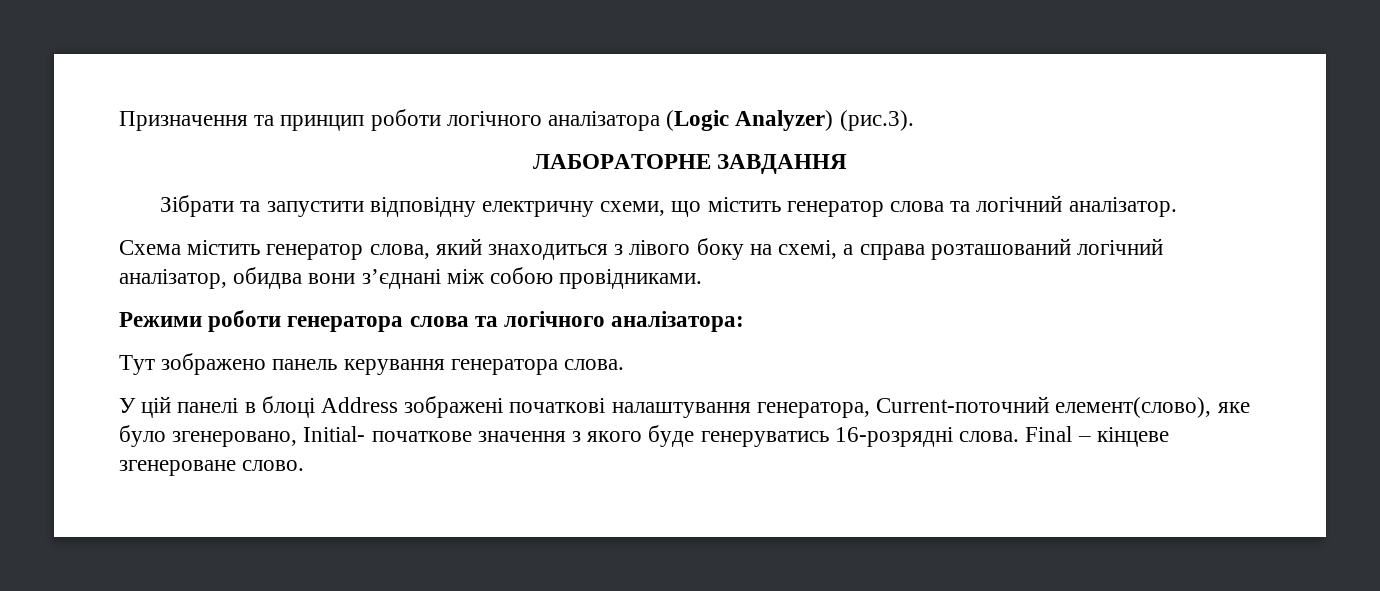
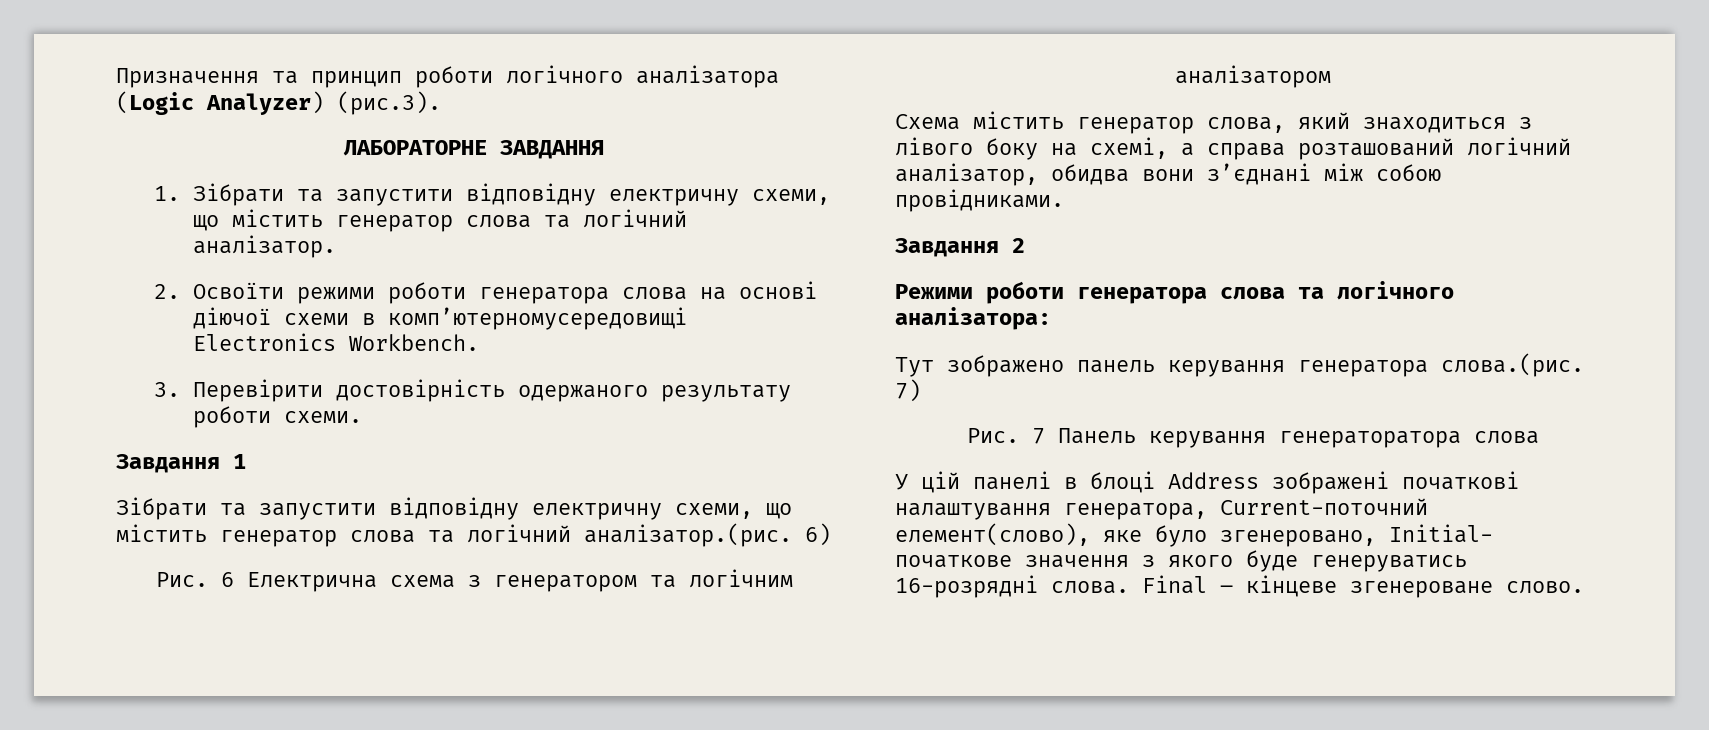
(848, 164) none -> [154,186,181,201] 1.
(1177, 207) none -> [154,281,817,304] [192,307,687,330] [192,333,479,351] [154,379,791,402] [192,406,362,428] [116,454,246,473] [116,497,792,520] [116,523,831,547] [155,569,793,592] [1175,65,1331,88] // 2. Освоїти режими роботи генератора слова на основі діючої схеми в комп’ютерномусередовищі Electronics Workbench. // 3. Перевірити достовірність одержаного результату роботи схеми. // Завдання 1 // Зібрати та запустити відповідну електричну схеми, що містить генератор слова та логічний аналізатор.(рис. 6) // Рис. 6 Електрична схема з генератором та логічним аналізатором
(703, 279) none -> [895,238,1025,257] // Завдання 2
[564,359,625,370] слова. -> [1441,353,1584,377] [895,379,921,402] [967,428,1539,448] слова.(рис. 7) // Рис. 7 Панель керування генераторатора слова

